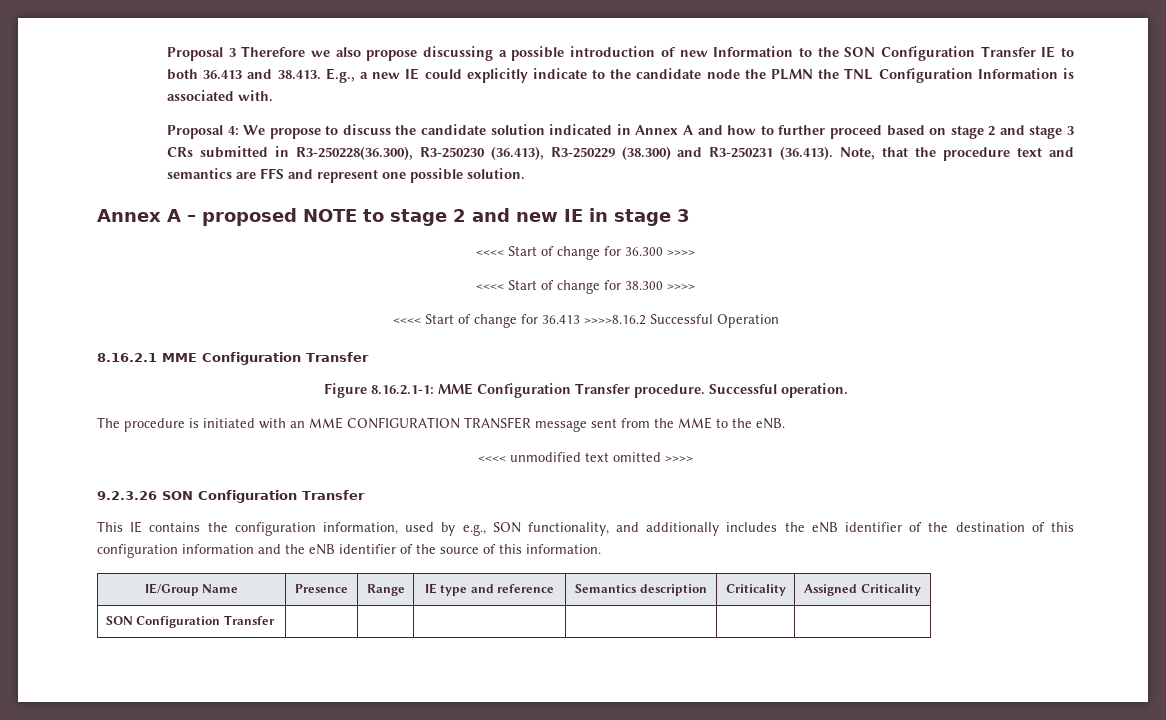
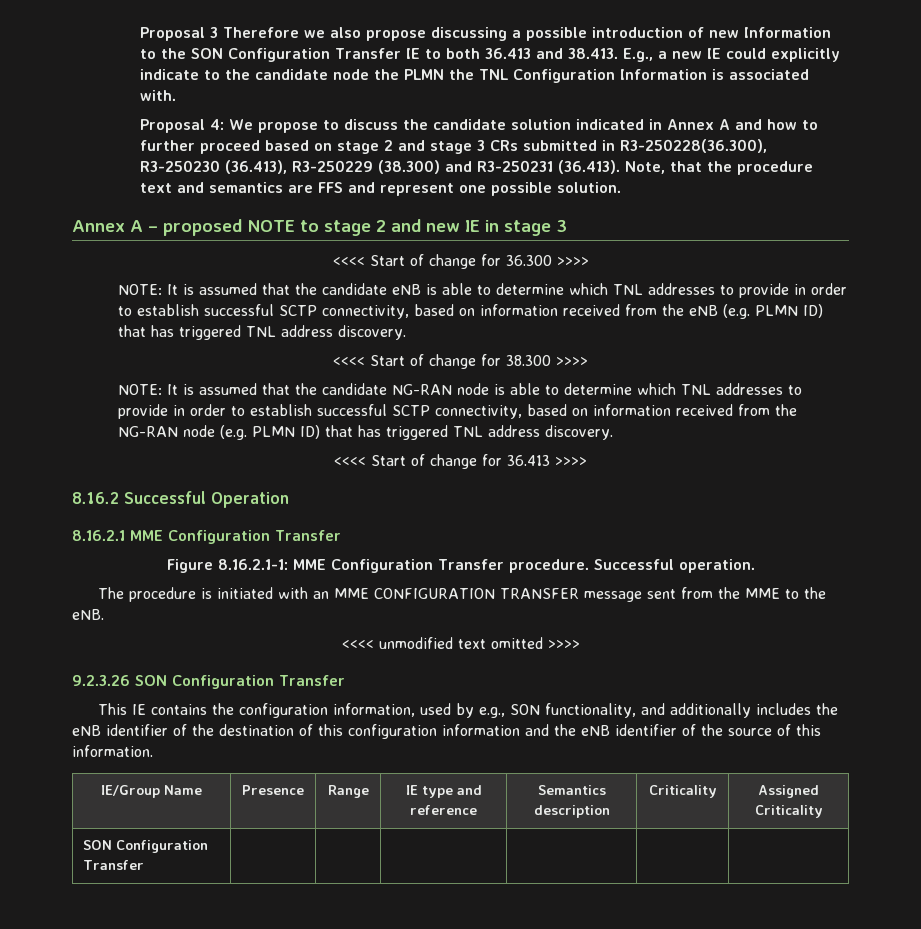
(695, 253) none -> [117,283,847,298] [117,304,823,319] [117,325,406,340] // NOTE: It is assumed that the candidate eNB is able to determine which TNL addresses to provide in order to establish successful SCTP connectivity, based on information received from the eNB (e.g. PLMN ID) that has triggered TNL address discovery.
(695, 287) none -> [117,383,802,395] [117,404,797,419] [117,425,613,440] // NOTE: It is assumed that the candidate NG-RAN node is able to determine which TNL addresses to provide in order to establish successful SCTP connectivity, based on information received from the NG-RAN node (e.g. PLMN ID) that has triggered TNL address discovery.
[583,315,646,325] >>>>8.16.2 -> [555,457,587,466] [72,492,119,504] >>>> // 8.16.2

